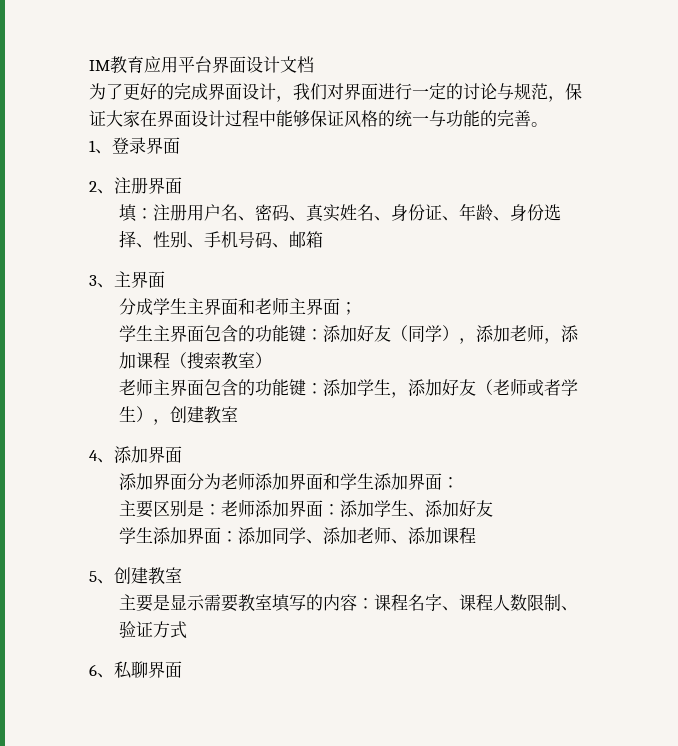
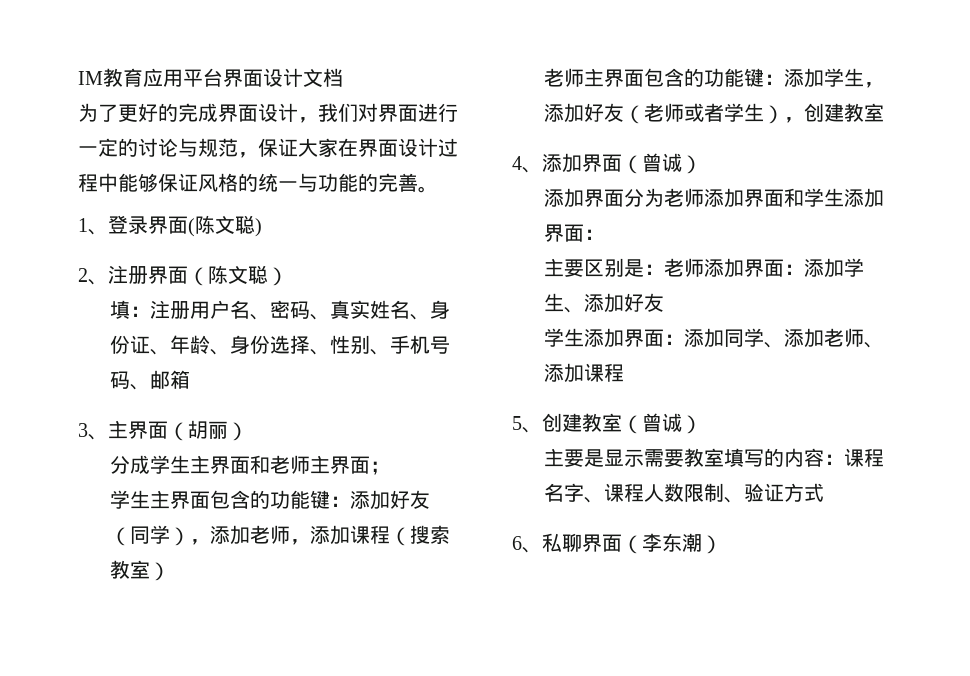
(180, 145) none -> [188,215,262,237] (陈文聪)
(182, 185) none -> [188,265,288,286] （陈文聪）
(165, 279) none -> [168,420,248,441] （胡丽）
(182, 454) none -> [622,153,702,174] （曾诚）
(182, 575) none -> [622,413,702,434] （曾诚）
(182, 669) none -> [622,533,722,554] （李东潮）

